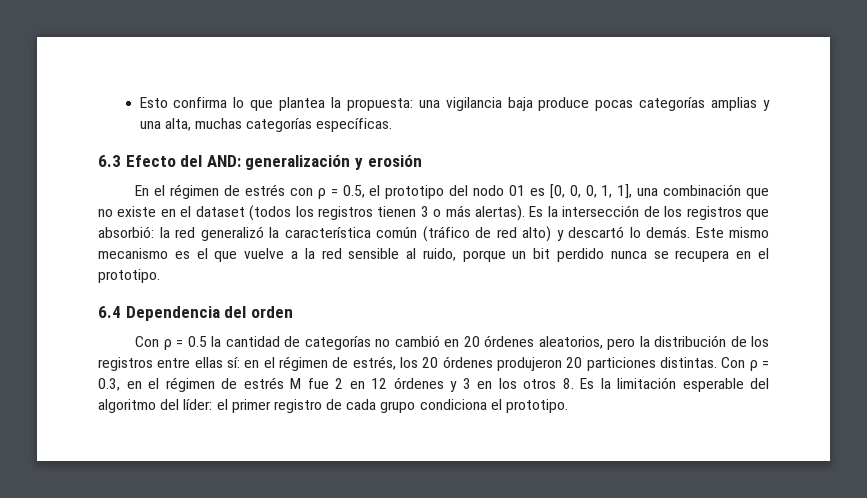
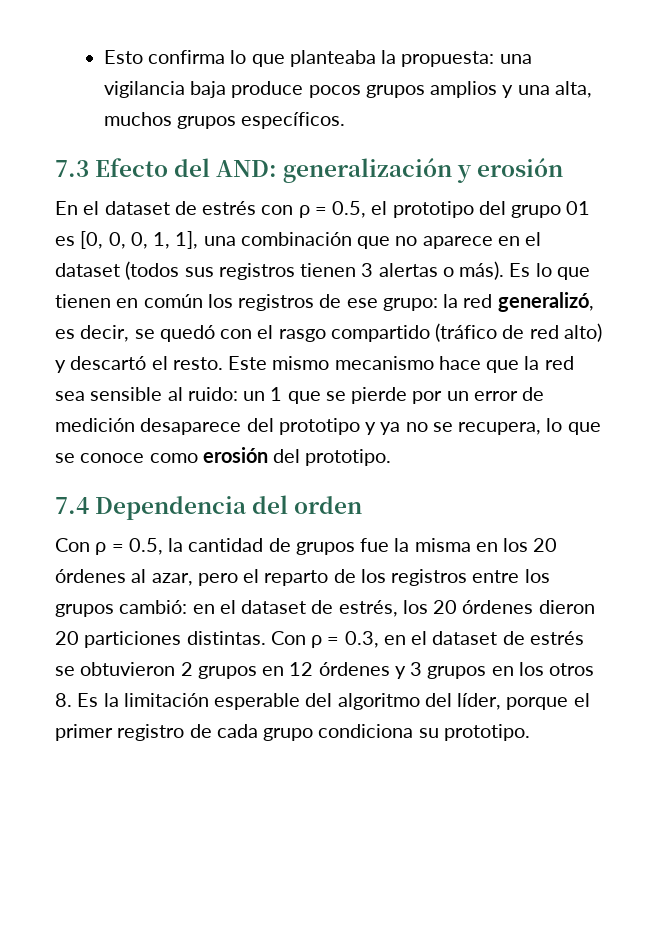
[279,97,326,111] plantea -> [289,50,376,67] planteaba
[595,97,770,111] [139,118,393,132] [98,155,121,167] pocas categorías amplias y una alta, muchas categorías específicas. // 6.3 -> [308,81,592,98] [103,112,346,129] [55,160,89,177] pocos grupos amplios y una alta, muchos grupos específicos. // 7.3
[170,184,220,199] régimen -> [104,201,170,215] dataset
[473,185,505,196] nodo -> [511,205,562,218] grupo
[117,206,157,217] existe -> [422,236,493,249] aparece
[295,206,314,217] los -> [184,267,214,277] sus
[433,205,770,221] [98,226,417,241] o más alertas). Es la intersección de los registros que absorbió: la red generalizó la característica común -> [378,261,590,280] [55,292,594,312] [55,325,430,342] alertas o más). Es lo que tienen en común los registros de ese grupo: la red generalizó, es decir, se quedó con el rasgo compartido
[629,226,690,238] lo demás. -> [151,356,223,370] el resto.
[174,248,342,262] es el que vuelve a la red -> [438,356,574,373] [55,391,85,401] hace que la red sea
[422,248,769,262] ruido, porque un bit perdido nunca se recupera en el -> [187,387,545,404] [55,418,601,435] [55,447,301,463] ruido: un 1 que se pierde por un error de medición desaparece del prototipo y ya no se recupera, lo que se conoce como erosión del
[98,306,121,318] 6.4 -> [55,497,89,514] 7.4
[187,336,207,347] 0.5 -> [128,538,163,555] 0.5,
[304,335,727,350] categorías no cambió en 20 órdenes aleatorios, pero la distribución -> [295,538,558,555] [55,569,329,586] grupos fue la misma en los 20 órdenes al azar, pero el reparto
[194,356,328,371] ellas sí: en el régimen -> [524,569,550,583] [55,600,307,617] los grupos cambió: en el dataset
[497,357,562,371] produjeron -> [538,600,595,614] dieron
[165,377,343,392] régimen de estrés M fue 2 -> [432,631,584,645] [55,662,257,679] dataset de estrés se obtuvieron 2 grupos
(471, 383) none -> [427,666,487,679] grupos
[183,399,213,410] líder: -> [457,693,569,710] líder, porque
[490,399,502,410] el -> [418,728,439,738] su

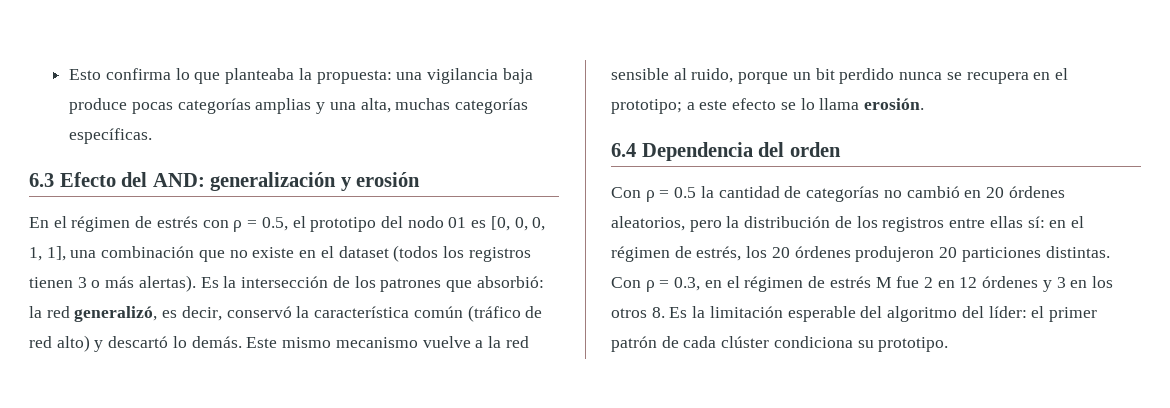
[308,81,592,98] [103,112,346,129] [55,160,89,177] pocos grupos amplios y una alta, muchos grupos específicos. // 7.3 -> [131,98,528,114] [69,128,153,144] [29,173,54,187] pocas categorías amplias y una alta, muchas categorías específicas. // 6.3
[104,201,170,215] dataset -> [71,216,131,232] régimen
[511,205,562,218] grupo -> [407,216,444,228] nodo
[422,236,493,249] aparece -> [252,247,295,258] existe
[184,267,214,277] sus -> [442,246,464,258] los
[378,261,590,280] [55,294,438,311] alertas o más). Es lo que tienen en común los registros de ese grupo: -> [91,275,544,292] o más alertas). Es la intersección de los patrones que absorbió:
[134,325,430,342] se quedó con el rasgo compartido -> [226,306,463,318] conservó la característica común
[151,356,223,370] el resto. -> [172,336,242,348] lo demás.
[438,356,574,373] [55,391,85,401] hace que la red sea -> [422,336,529,348] vuelve a la red
[187,387,545,404] [55,418,601,435] [55,447,392,466] [55,497,89,514] ruido: un 1 que se pierde por un error de medición desaparece del prototipo y ya no se recupera, lo que se conoce como erosión del prototipo. // 7.4 -> [691,68,1068,84] [611,98,925,114] [611,143,636,157] ruido, porque un bit perdido nunca se recupera en el prototipo; a este efecto se lo llama erosión. // 6.4
[128,538,163,555] 0.5, -> [674,187,697,198] 0.5
[295,538,558,555] [55,569,329,586] grupos fue la misma en los 20 órdenes al azar, pero el reparto -> [806,186,1065,202] [611,216,831,232] categorías no cambió en 20 órdenes aleatorios, pero la distribución
[524,569,550,583] [55,600,307,617] los grupos cambió: en el dataset -> [989,216,1084,228] [611,246,670,262] ellas sí: en el régimen
[538,600,595,614] dieron -> [855,246,935,262] produjeron
[432,631,584,645] [55,662,257,679] dataset de estrés se obtuvieron 2 grupos -> [744,276,933,292] régimen de estrés M fue 2
[427,666,487,679] grupos -> (1066, 282) none
[457,693,569,710] líder, porque -> [988,306,1027,318] líder:
[117,724,185,741] registro -> [611,336,657,352] patrón
[263,728,314,741] grupo -> [721,336,770,348] clúster

